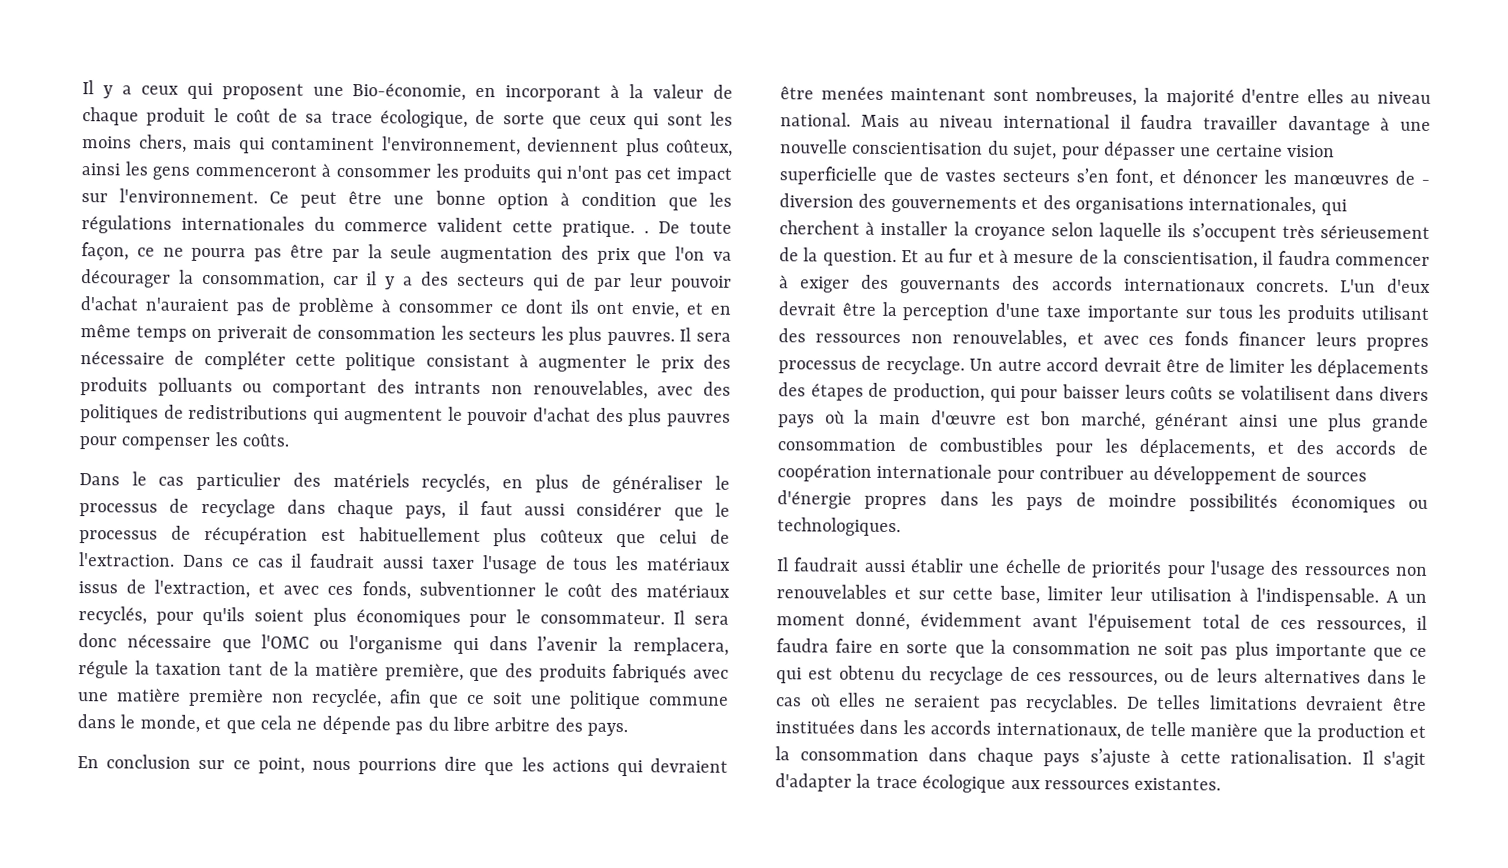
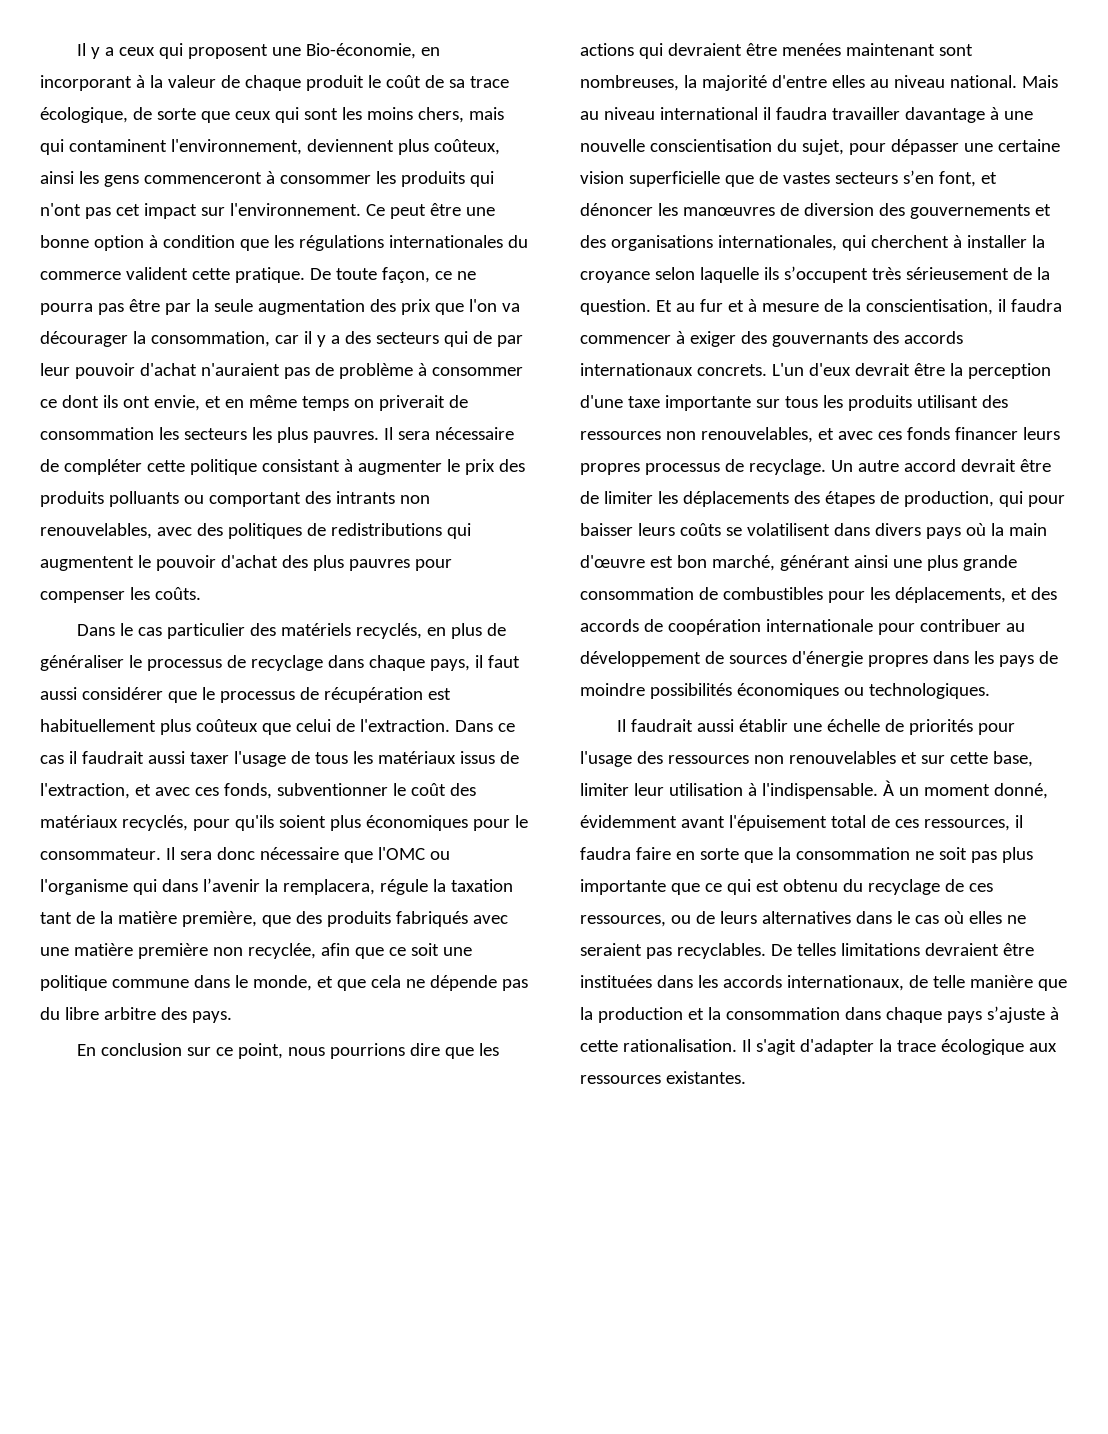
[644,230,649,234] . -> (305, 275) none
[1421,179,1430,185] - -> (799, 209) none
[1386,590,1399,603] A -> [882,780,894,796] À

